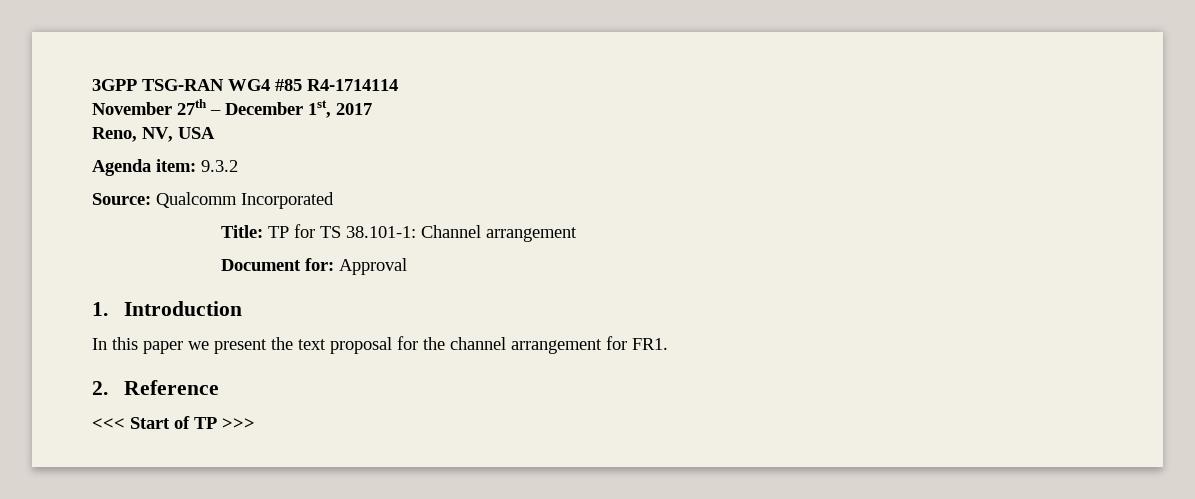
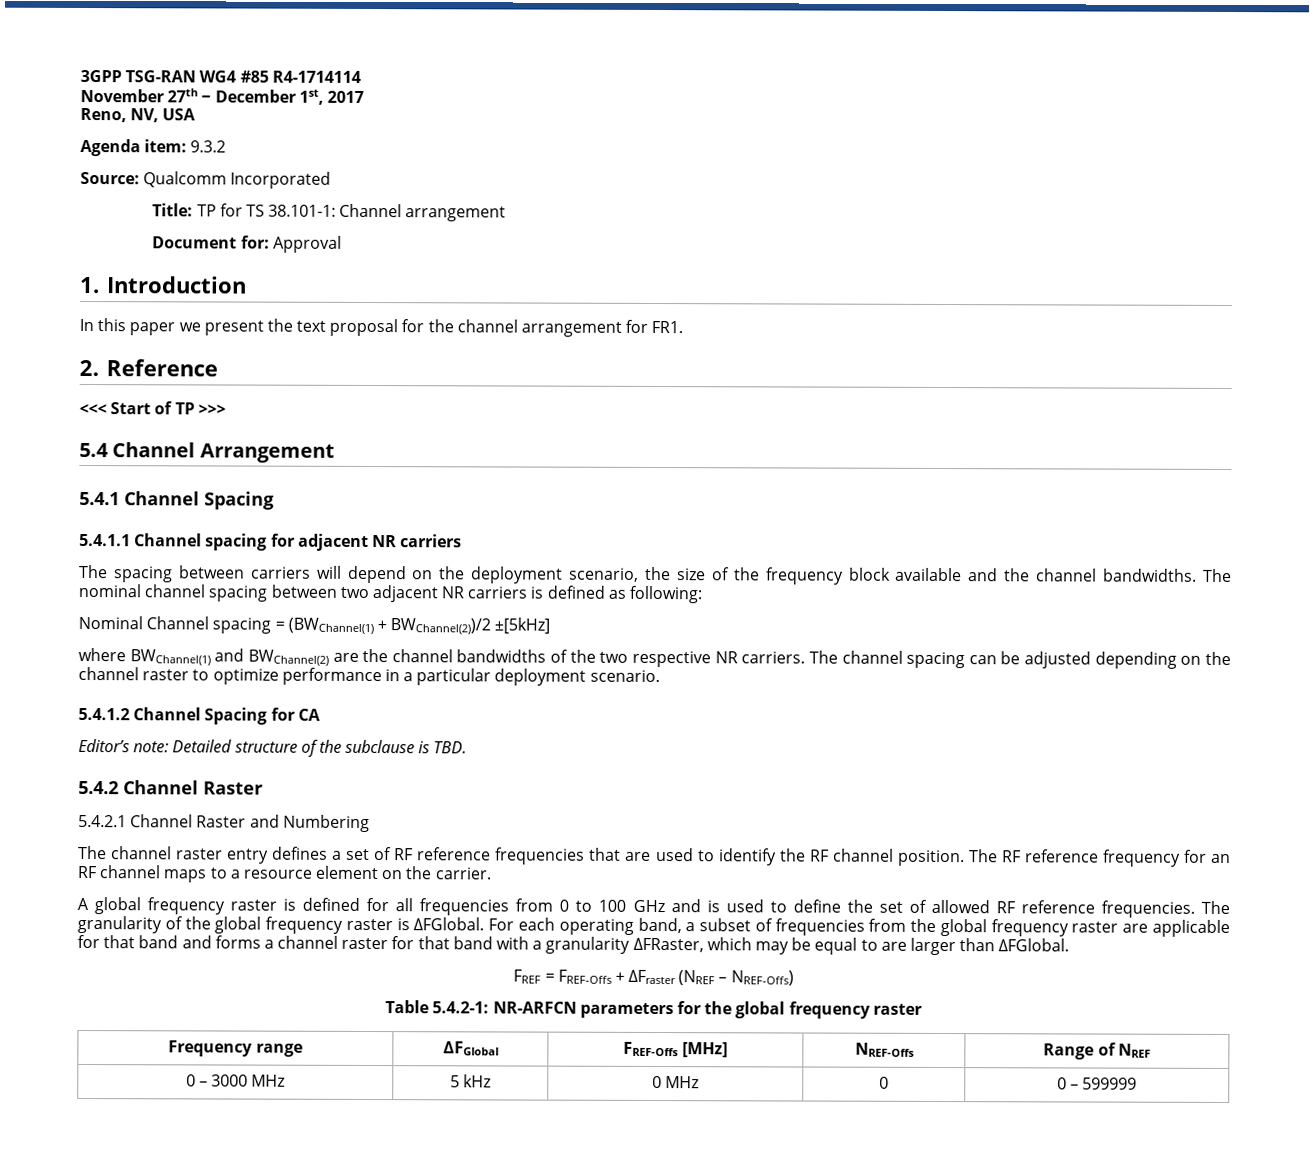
(255, 423) none -> [79,442,335,463] [79,491,274,510] [79,533,463,551] [79,564,1233,585] [78,583,703,604] [78,615,551,635] [78,647,1231,669] [78,666,660,686] [78,707,321,725] [78,738,468,757] [78,780,263,795] [78,814,370,833] [78,845,1231,867] [77,865,491,883] [77,897,1230,918] [77,915,1230,938] [77,934,1070,956] [513,969,794,986] [385,1000,922,1019] [168,1040,303,1057] [442,1041,499,1056] [623,1041,728,1058] [854,1042,915,1057] [1043,1042,1151,1060] [185,1074,286,1087] [449,1074,492,1088] [651,1075,700,1089] [879,1076,889,1089] [1056,1077,1138,1090] // 5.4 Channel Arrangement // 5.4.1 Channel Spacing // 5.4.1.1 Channel spacing for adjacent NR carriers // The spacing between carriers will depend on the deployment scenario, the size of the frequency block available and the channel bandwidths. The nominal channel spacing between two adjacent NR carriers is defined as following: // Nominal Channel spacing = (BWChannel(1) + BWChannel(2))/2 ±[5kHz] // where BWChannel(1) and BWChannel(2) are the channel bandwidths of the two respective NR carriers. The channel spacing can be adjusted depending on the channel raster to optimize performance in a particular deployment scenario. // 5.4.1.2 Channel Spacing for CA // Editor’s note: Detailed structure of the subclause is TBD. // 5.4.2 Channel Raster // 5.4.2.1 Channel Raster and Numbering // The channel raster entry defines a set of RF reference frequencies that are used to identify the RF channel position. The RF reference frequency for an RF channel maps to a resource element on the carrier. // A global frequency raster is defined for all frequencies from 0 to 100 GHz and is used to define the set of allowed RF reference frequencies. The granularity of the global frequency raster is ΔFGlobal. For each operating band, a subset of frequencies from the global frequency raster are applicable for that band and forms a channel raster for that band with a granularity ΔFRaster, which may be equal to are larger than ΔFGlobal. // FREF = FREF-Offs + ΔFraster (NREF – NREF-Offs) // Table 5.4.2-1: NR-ARFCN parameters for the global frequency raster // Frequency range | ΔFGlobal | FREF-Offs [MHz] | NREF-Offs | Range of NREF // 0 – 3000 MHz | 5 kHz | 0 MHz | 0 | 0 – 599999

